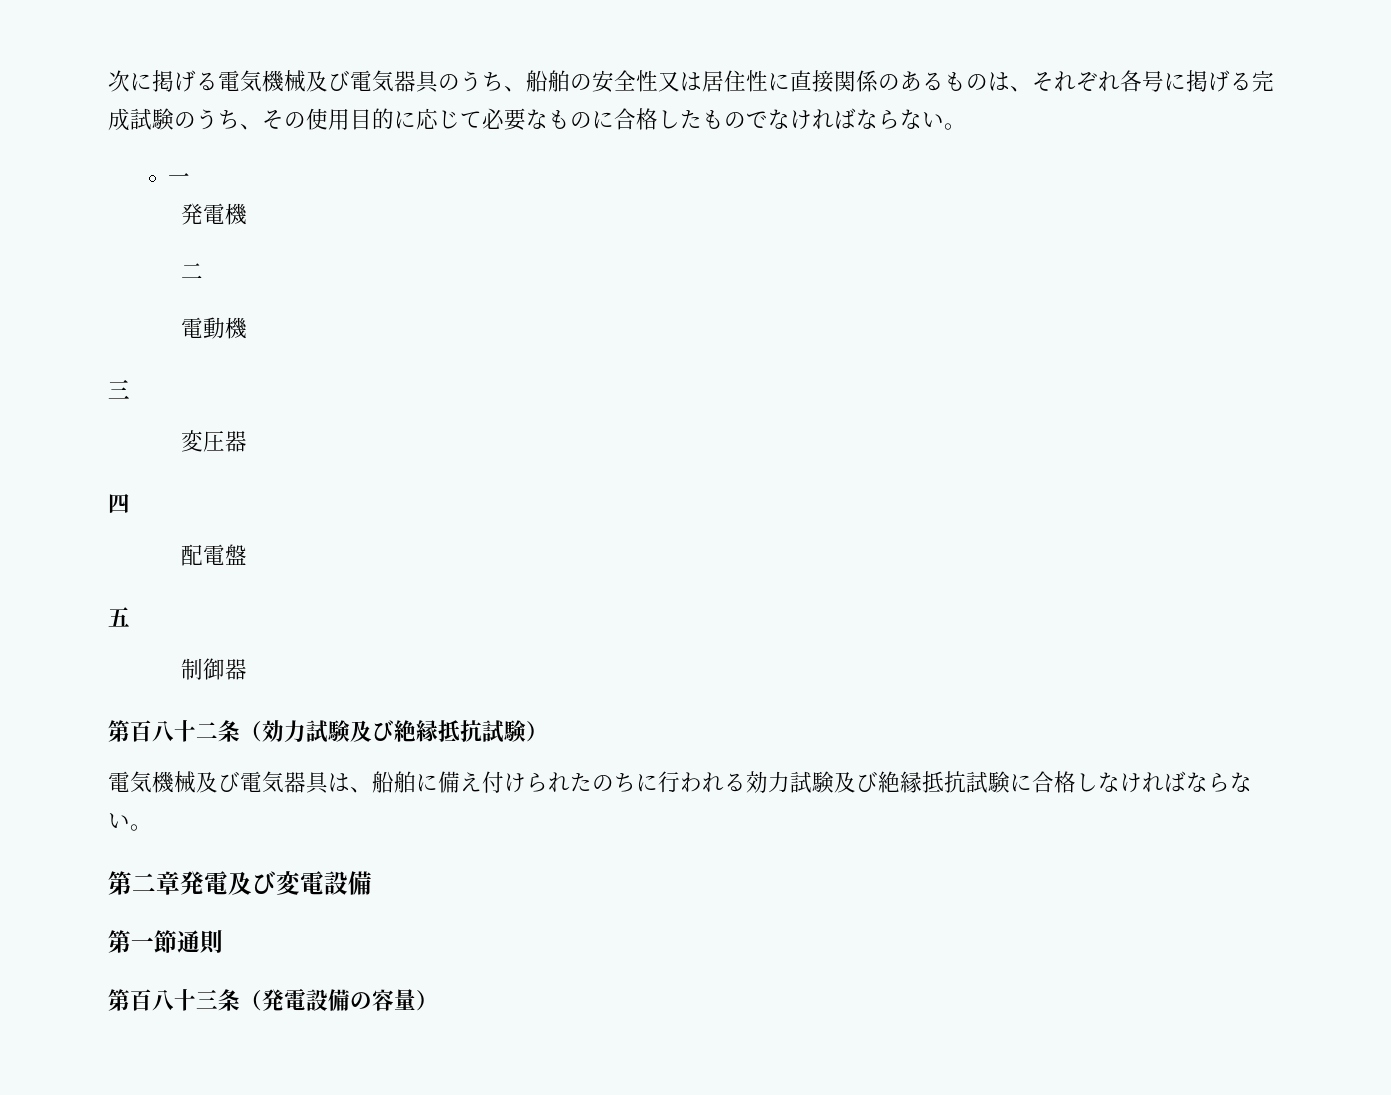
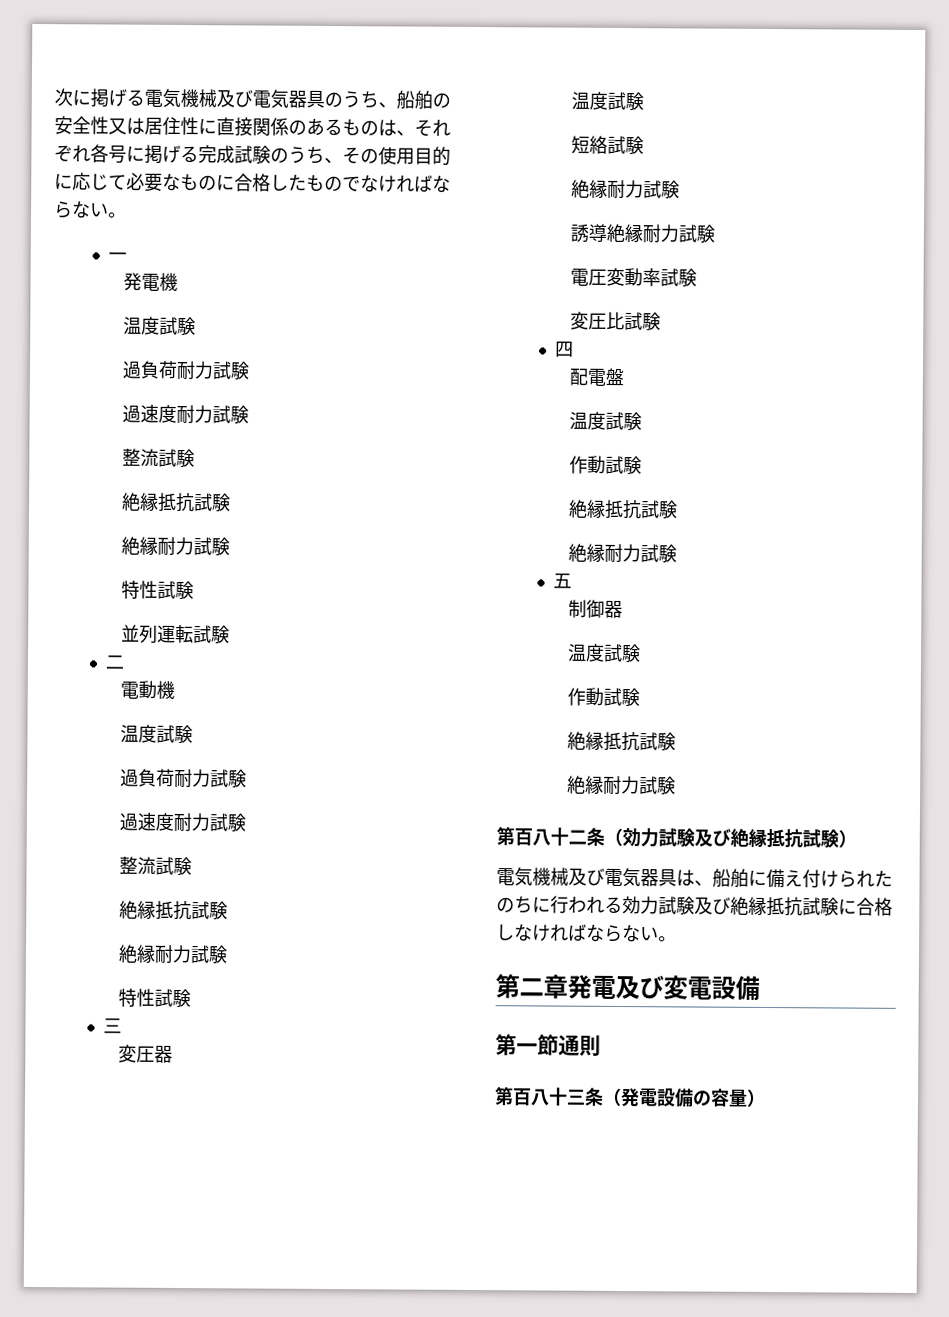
[181,263,204,279] [181,317,248,339] [108,379,130,399] [181,430,248,452] [108,493,130,513] [181,544,248,566] [108,607,130,627] [181,658,248,680] 二 // 電動機 // 三 // 変圧器 // 四 // 配電盤 // 五 // 制御器 -> [123,316,197,337] [122,360,251,381] [122,404,250,425] [122,448,196,469] [121,492,232,513] [121,536,231,557] [121,580,195,601] [121,624,231,645] [104,655,125,669] [120,680,176,699] [120,724,194,745] [120,768,248,789] [119,812,247,833] [119,856,193,877] [119,900,229,921] [118,944,229,965] [118,988,192,1009] [102,1018,122,1034] [118,1044,174,1063] [571,91,645,112] [571,135,645,156] [571,179,681,200] [570,223,716,244] [570,267,698,288] [570,311,662,332] [554,341,574,358] [569,367,625,387] [569,411,643,432] [569,455,643,476] [568,499,679,520] [568,543,678,564] [552,573,572,589] [568,599,624,619] [567,643,642,664] [567,687,641,708] [567,731,677,752] [567,775,677,796] 温度試験 // 過負荷耐力試験 // 過速度耐力試験 // 整流試験 // 絶縁抵抗試験 // 絶縁耐力試験 // 特性試験 // 並列運転試験 // 二 // 電動機 // 温度試験 // 過負荷耐力試験 // 過速度耐力試験 // 整流試験 // 絶縁抵抗試験 // 絶縁耐力試験 // 特性試験 // 三 // 変圧器 // 温度試験 // 短絡試験 // 絶縁耐力試験 // 誘導絶縁耐力試験 // 電圧変動率試験 // 変圧比試験 // 四 // 配電盤 // 温度試験 // 作動試験 // 絶縁抵抗試験 // 絶縁耐力試験 // 五 // 制御器 // 温度試験 // 作動試験 // 絶縁抵抗試験 // 絶縁耐力試験

